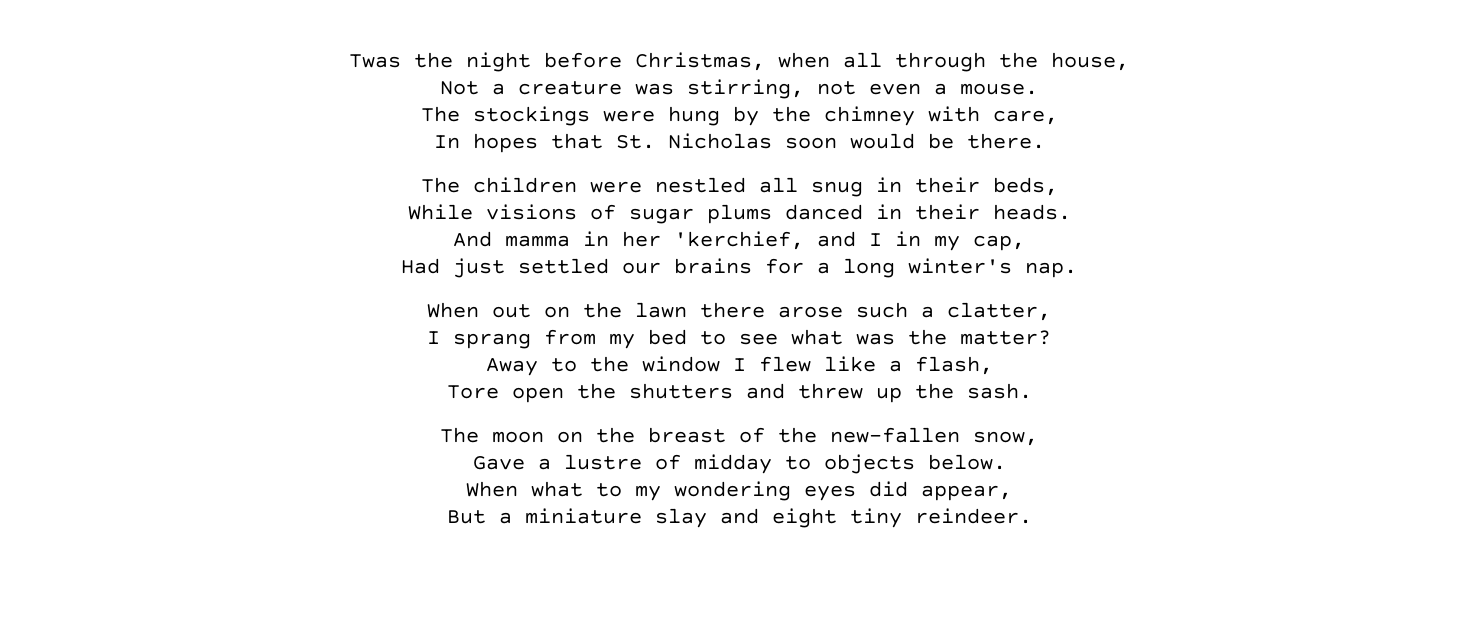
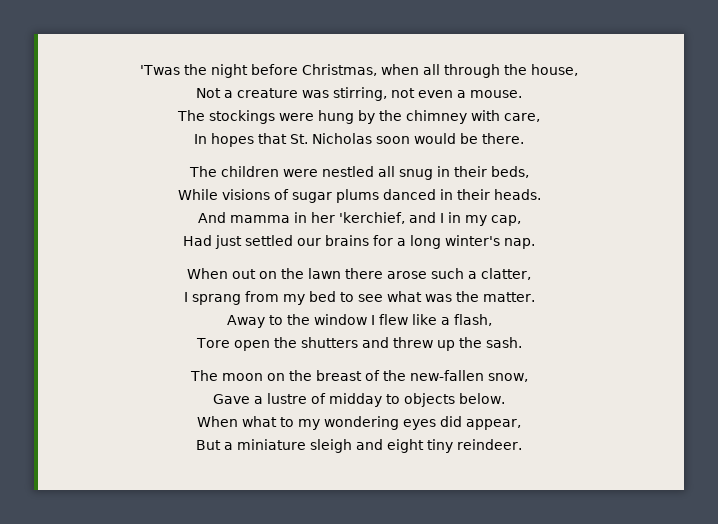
[349,54,401,68] Twas -> [140,65,181,75] 'Twas
[960,330,1051,345] matter? -> [482,292,535,302] matter.
[654,508,707,528] slay -> [310,439,353,453] sleigh

